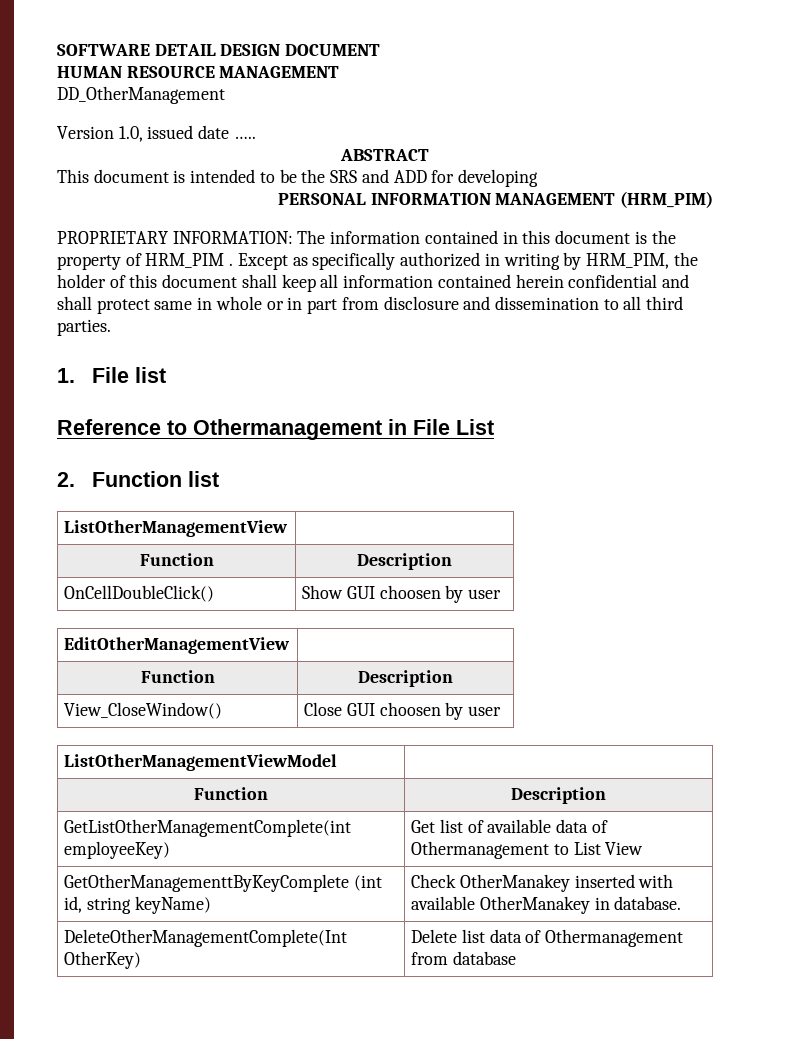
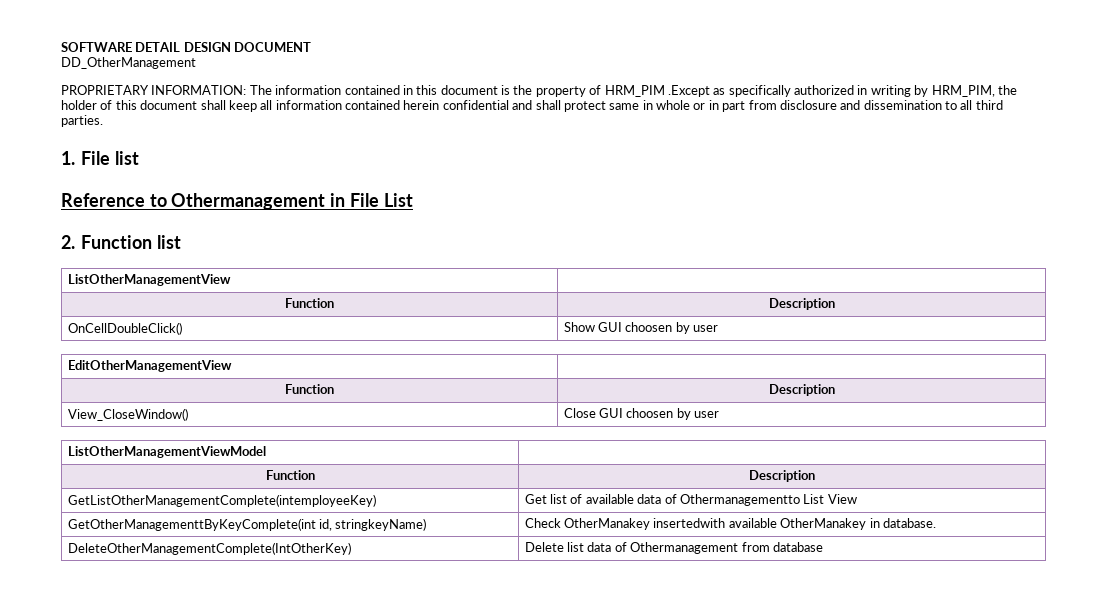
[57,66,340,78] [57,86,225,104] [57,125,256,142] [340,149,429,161] [57,169,538,187] [277,191,714,208] HUMAN RESOURCE MANAGEMENT // DD_OtherManagement // Version 1.0, issued date ….. // ABSTRACT // This document is intended to be the SRS and ADD for developing // PERSONAL INFORMATION MANAGEMENT (HRM_PIM) -> [61,57,196,69] DD_OtherManagement
[229,253,288,270] . Except -> [667,85,710,97] .Except
[64,819,352,837] [64,841,171,859] GetListOtherManagementComplete(int employeeKey) -> [67,494,376,507] GetListOtherManagementComplete(intemployeeKey)
[411,841,569,859] Othermanagement to -> [679,494,800,506] Othermanagementto
[64,874,382,892] [64,896,211,914] GetOtherManagementtByKeyComplete (int id, string keyName) -> [67,518,427,531] GetOtherManagementtByKeyComplete(int id, stringkeyName)
[574,874,674,888] inserted with -> [653,518,726,528] insertedwith
[64,929,348,947] [64,951,142,969] DeleteOtherManagementComplete(Int OtherKey) -> [67,542,351,555] DeleteOtherManagementComplete(IntOtherKey)

